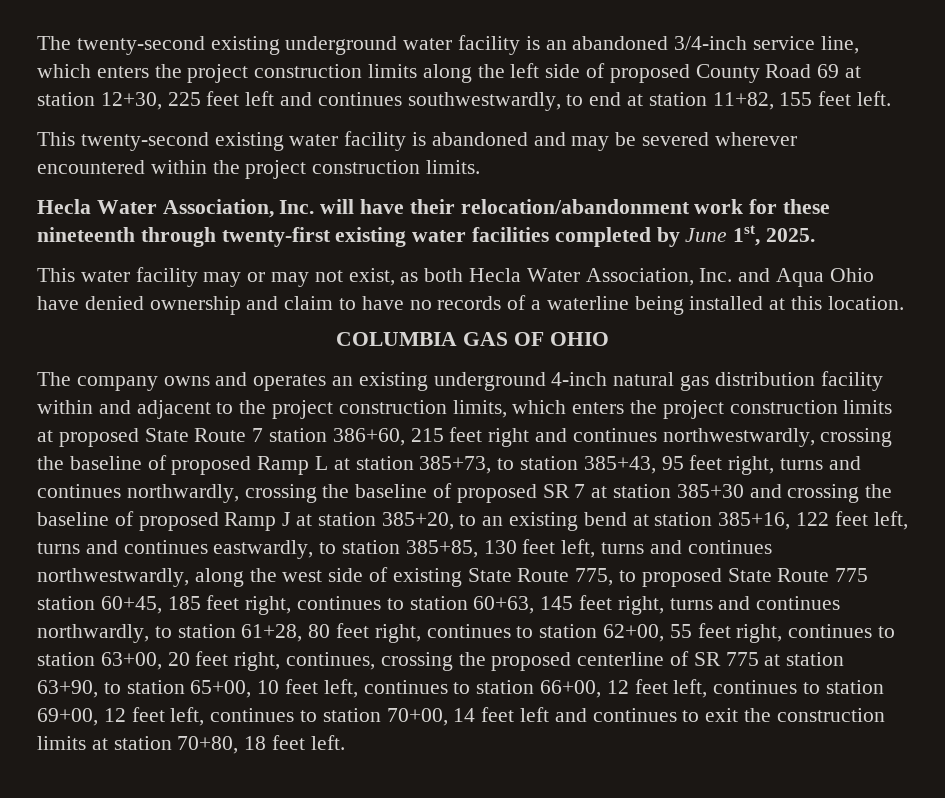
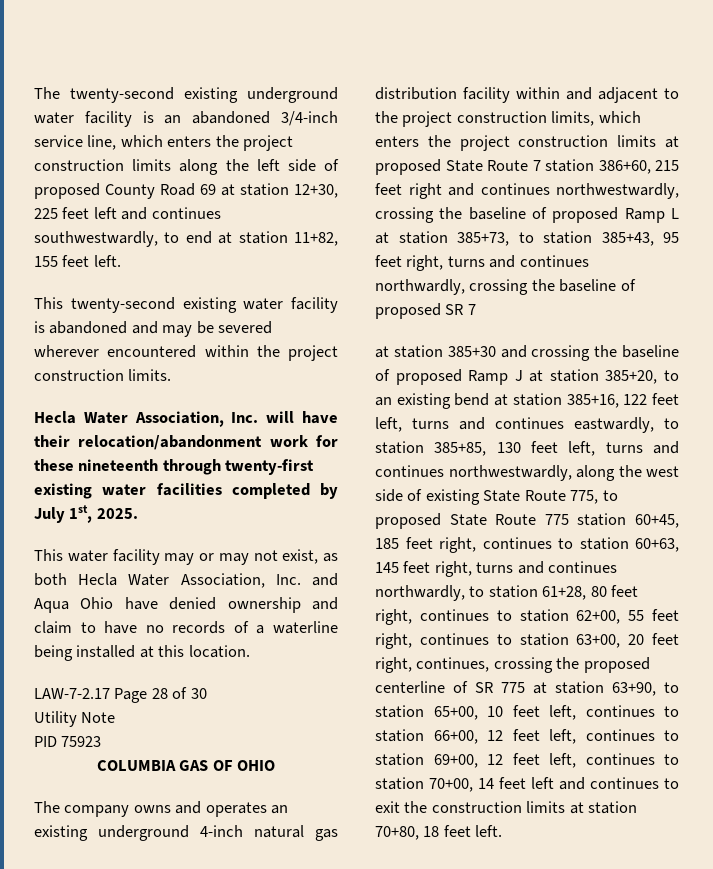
[685,228,728,242] June -> [34,507,65,523] July
(904, 303) none -> [34,687,207,703] [34,711,116,727] [34,736,102,747] // LAW-7-2.17 Page 28 of 30 // Utility Note // PID 75923
(586, 491) none -> (476, 309) //

